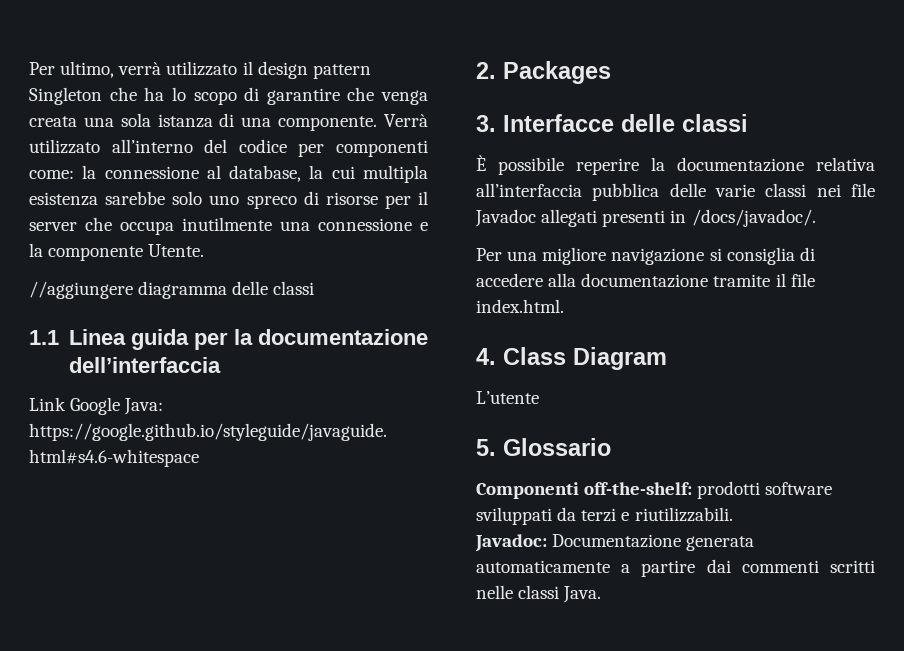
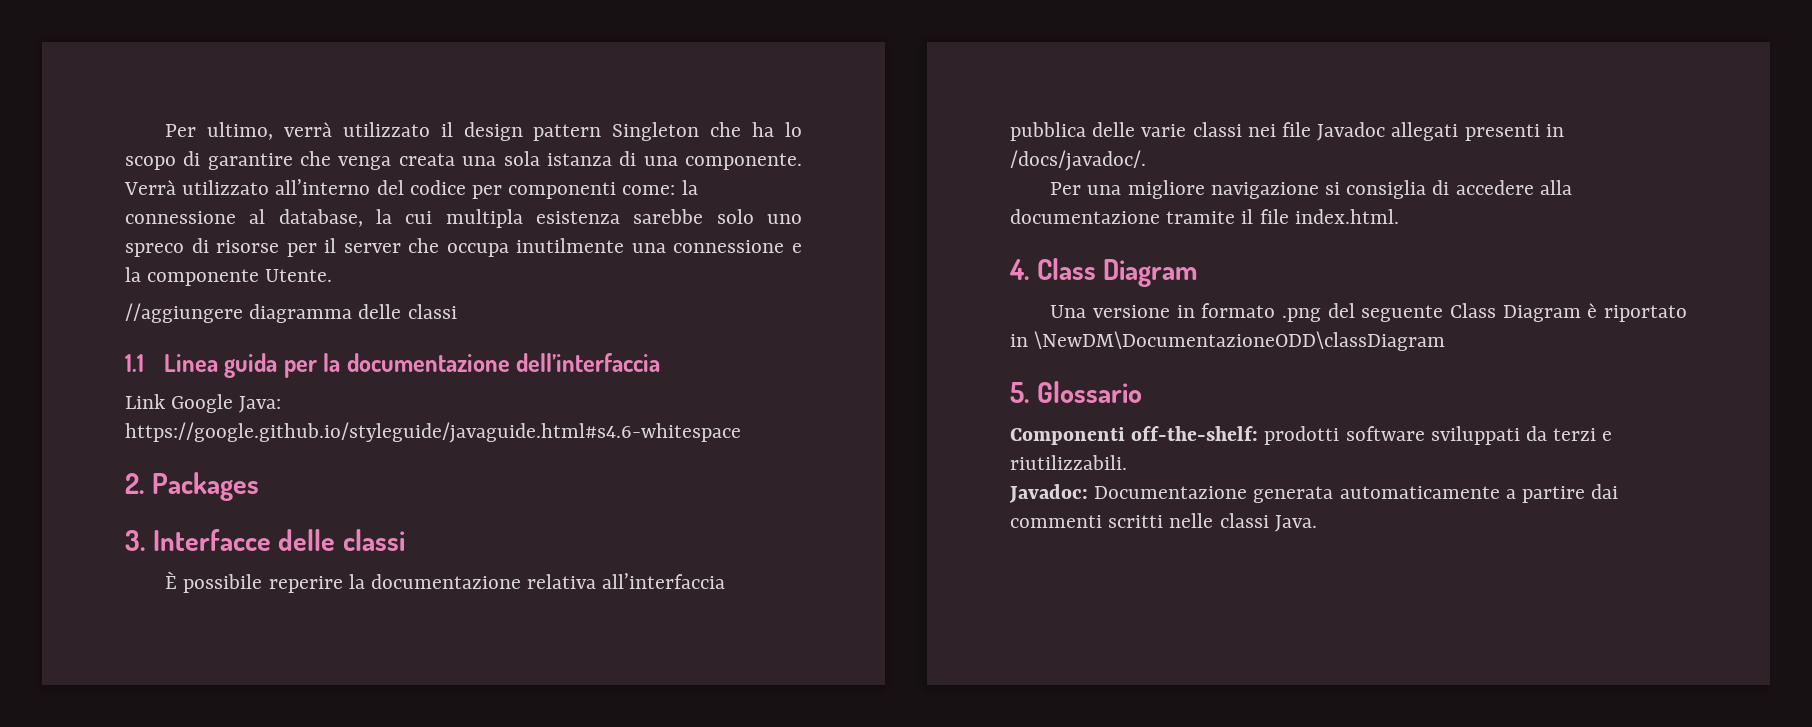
[476,391,539,404] L’utente -> [1050,303,1687,322] [1010,331,1446,351] Una versione in formato .png del seguente Class Diagram è riportato in \NewDM\DocumentazioneODD\classDiagram

